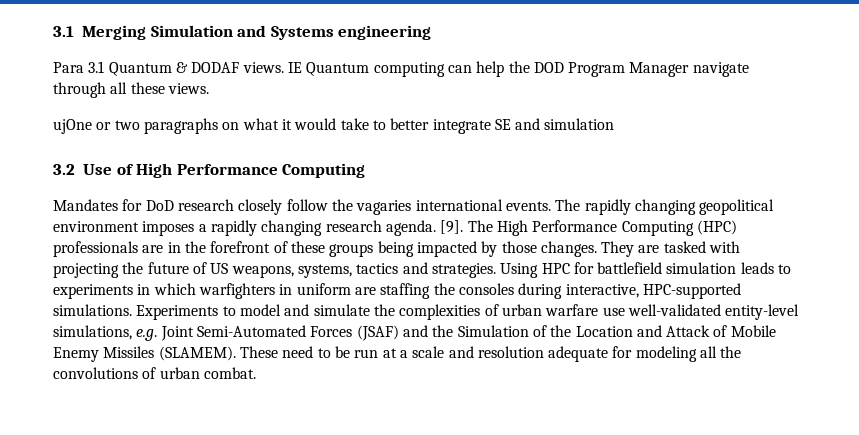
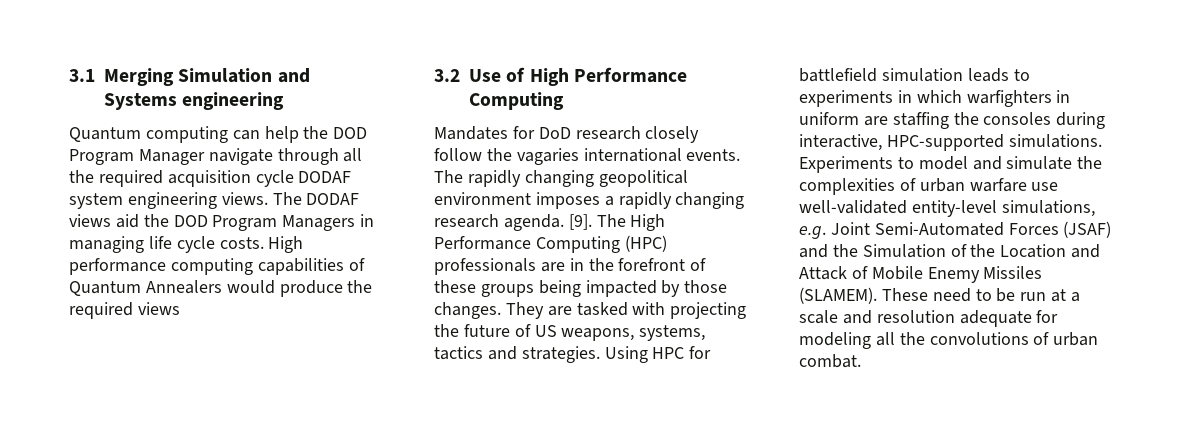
[53,61,302,76] Para 3.1 Quantum & DODAF views. IE -> (285, 101) none
[130,82,209,94] [53,118,615,134] these views. // ujOne or two paragraphs on what it would take to better integrate SE and simulation -> [69,170,352,187] [69,192,360,209] [69,214,375,231] [69,236,304,253] [69,258,365,275] [69,280,373,297] [69,302,180,319] the required acquisition cycle DODAF system engineering views. The DODAF views aid the DOD Program Managers in managing life cycle costs. High performance computing capabilities of Quantum Annealers would produce the required views

